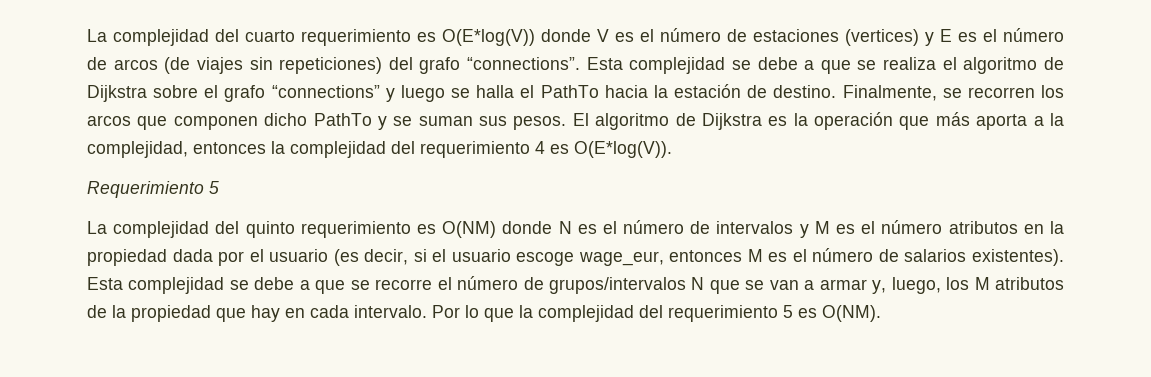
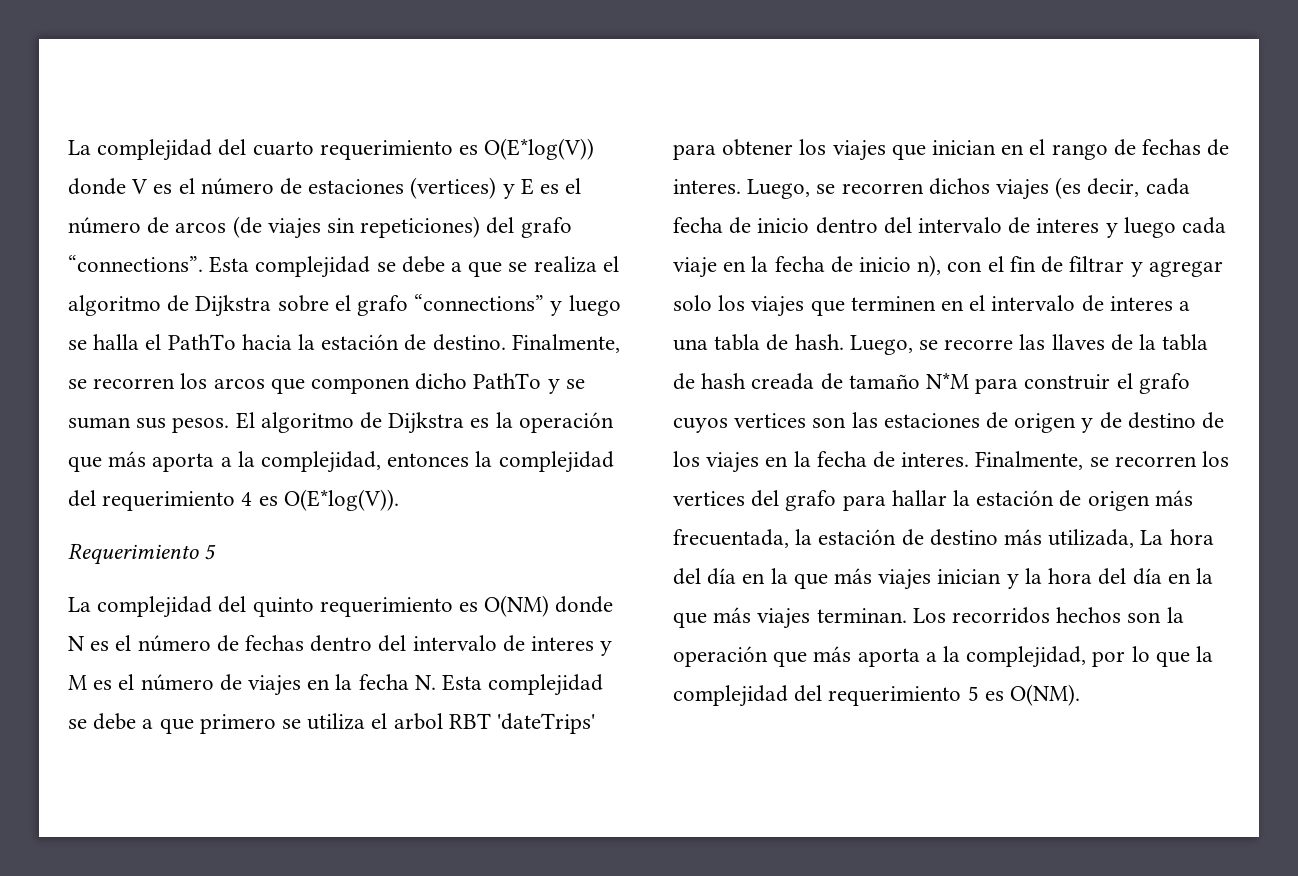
[716,221,794,234] intervalos -> [245,635,595,652] fechas dentro del intervalo de interes
[948,221,1064,234] [87,248,1064,266] [87,276,1065,294] [87,305,460,322] atributos en la propiedad dada por el usuario (es decir, si el usuario escoge wage_eur, entonces M es el número de salarios existentes). Esta complejidad se debe a que se recorre el número de grupos/intervalos N que se van a armar y, luego, los M atributos de la propiedad que hay en cada intervalo. Por -> [219,674,604,696] [68,713,596,734] [673,139,1230,161] [673,177,1190,200] [673,217,1227,238] [673,255,1223,278] [673,295,1191,317] [673,334,1209,355] [673,372,1190,394] [673,412,1225,433] [673,451,1230,473] [673,490,1193,511] [673,529,1214,548] [673,568,1213,590] [673,607,1184,629] [673,646,1126,668] de viajes en la fecha N. Esta complejidad se debe a que primero se utiliza el arbol RBT 'dateTrips' para obtener los viajes que inician en el rango de fechas de interes. Luego, se recorren dichos viajes (es decir, cada fecha de inicio dentro del intervalo de interes y luego cada viaje en la fecha de inicio n), con el fin de filtrar y agregar solo los viajes que terminen en el intervalo de interes a una tabla de hash. Luego, se recorre las llaves de la tabla de hash creada de tamaño N*M para construir el grafo cuyos vertices son las estaciones de origen y de destino de los viajes en la fecha de interes. Finalmente, se recorren los vertices del grafo para hallar la estación de origen más frecuentada, la estación de destino más utilizada, La hora del día en la que más viajes inician y la hora del día en la que más viajes terminan. Los recorridos hechos son la operación que más aporta a la complejidad, por

